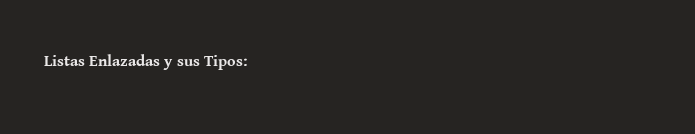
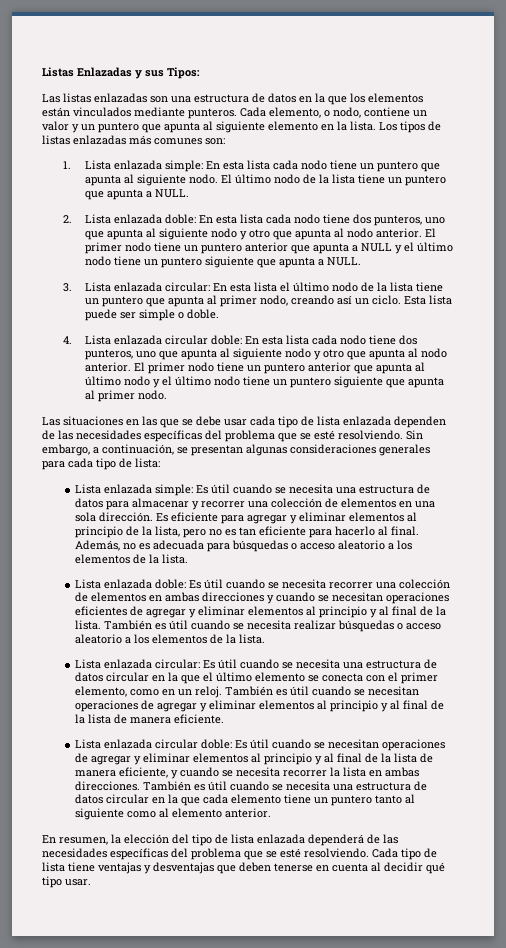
(248, 62) none -> [42,93,423,105] [42,107,427,119] [42,121,441,133] [42,135,225,145] [63,160,440,172] [84,174,446,186] [84,189,189,200] [63,214,445,226] [84,228,436,240] [84,242,453,254] [84,256,361,268] [63,282,443,292] [84,295,452,307] [84,309,219,321] [63,335,417,345] [84,348,447,360] [84,362,425,374] [84,376,444,388] [84,390,167,402] [42,416,446,428] [42,430,423,442] [42,444,430,456] [42,458,160,470] [75,484,431,496] [75,498,436,510] [75,512,418,524] [75,526,420,538] [75,540,413,552] [75,554,189,564] [75,579,451,589] [75,592,450,604] [75,606,447,618] [75,620,442,632] [75,634,266,644] [75,659,438,669] [75,672,439,684] [75,686,420,698] [75,700,445,712] [75,714,225,724] [75,739,446,751] [75,753,434,765] [75,767,420,779] [75,781,428,791] [75,794,416,806] [75,808,272,820] [42,834,398,846] [42,848,437,860] [42,862,445,874] [42,876,91,888] // Las listas enlazadas son una estructura de datos en la que los elementos están vinculados mediante punteros. Cada elemento, o nodo, contiene un valor y un puntero que apunta al siguiente elemento en la lista. Los tipos de listas enlazadas más comunes son: // 1. Lista enlazada simple: En esta lista cada nodo tiene un puntero que apunta al siguiente nodo. El último nodo de la lista tiene un puntero que apunta a NULL. // 2. Lista enlazada doble: En esta lista cada nodo tiene dos punteros, uno que apunta al siguiente nodo y otro que apunta al nodo anterior. El primer nodo tiene un puntero anterior que apunta a NULL y el último nodo tiene un puntero siguiente que apunta a NULL. // 3. Lista enlazada circular: En esta lista el último nodo de la lista tiene un puntero que apunta al primer nodo, creando así un ciclo. Esta lista puede ser simple o doble. // 4. Lista enlazada circular doble: En esta lista cada nodo tiene dos punteros, uno que apunta al siguiente nodo y otro que apunta al nodo anterior. El primer nodo tiene un puntero anterior que apunta al último nodo y el último nodo tiene un puntero siguiente que apunta al primer nodo. // Las situaciones en las que se debe usar cada tipo de lista enlazada dependen de las necesidades específicas del problema que se esté resolviendo. Sin embargo, a continuación, se presentan algunas consideraciones generales para cada tipo de lista: // Lista enlazada simple: Es útil cuando se necesita una estructura de datos para almacenar y recorrer una colección de elementos en una sola dirección. Es eficiente para agregar y eliminar elementos al principio de la lista, pero no es tan eficiente para hacerlo al final. Además, no es adecuada para búsquedas o acceso aleatorio a los elementos de la lista. // Lista enlazada doble: Es útil cuando se necesita recorrer una colección de elementos en ambas direcciones y cuando se necesitan operaciones eficientes de agregar y eliminar elementos al principio y al final de la lista. También es útil cuando se necesita realizar búsquedas o acceso aleatorio a los elementos de la lista. // Lista enlazada circular: Es útil cuando se necesita una estructura de datos circular en la que el último elemento se conecta con el primer elemento, como en un reloj. También es útil cuando se necesitan operaciones de agregar y eliminar elementos al principio y al final de la lista de manera eficiente. // Lista enlazada circular doble: Es útil cuando se necesitan operaciones de agregar y eliminar elementos al principio y al final de la lista de manera eficiente, y cuando se necesita recorrer la lista en ambas direcciones. También es útil cuando se necesita una estructura de datos circular en la que cada elemento tiene un puntero tanto al siguiente como al elemento anterior. // En resumen, la elección del tipo de lista enlazada dependerá de las necesidades específicas del problema que se esté resolviendo. Cada tipo de lista tiene ventajas y desventajas que deben tenerse en cuenta al decidir qué tipo usar.

